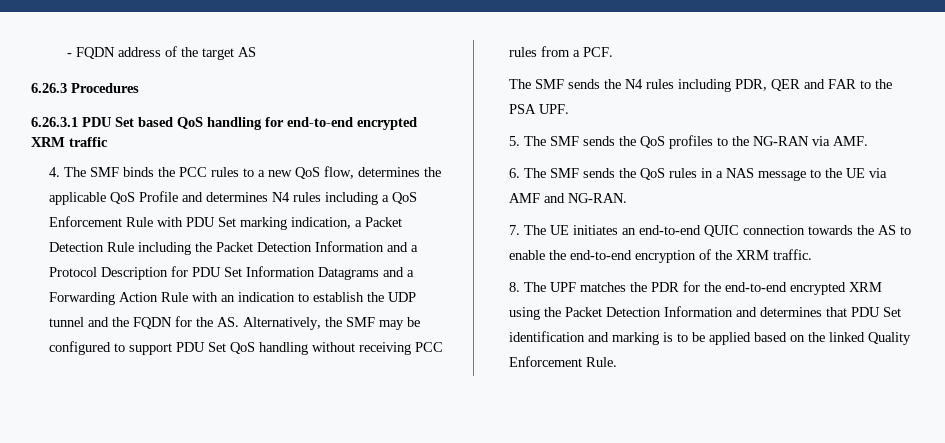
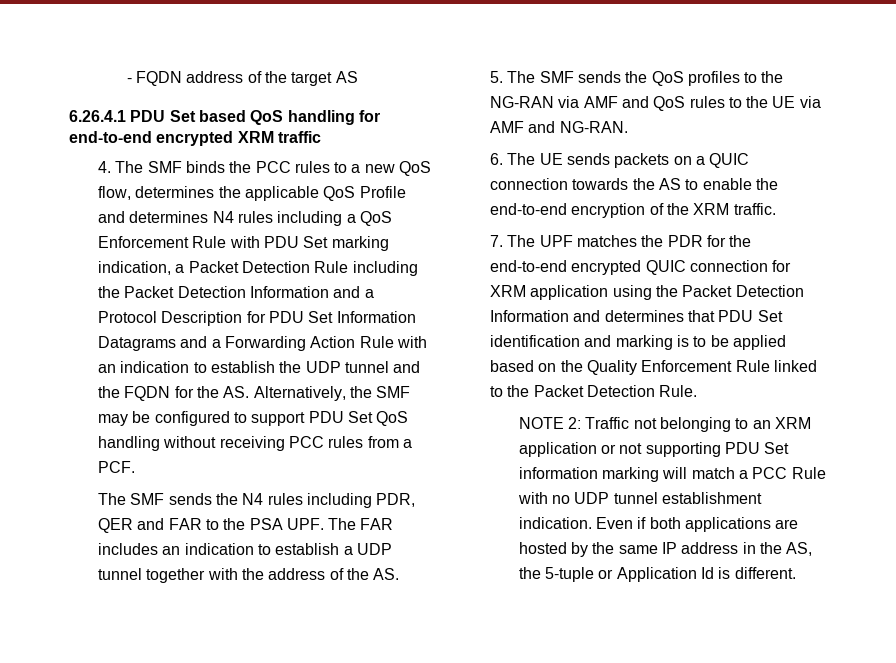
[31,83,139,93] [31,117,78,127] 6.26.3 Procedures // 6.26.3.1 -> [69,110,126,122] 6.26.4.1
(570, 109) none -> [328,518,394,530] [97,543,392,555] [97,568,400,583] The FAR includes an indication to establish a UDP tunnel together with the address of the AS.
[833,136,869,146] [509,168,807,181] AMF. // 6. The SMF sends the QoS rules in a NAS message -> [583,96,725,111] AMF and QoS rules
[509,225,521,235] 7. -> [489,153,503,165] 6.
[573,225,702,235] initiates an end-to-end -> [566,153,705,168] sends packets on a
[509,282,521,292] 8. -> [489,235,503,247] 7.
[849,282,883,292] XRM -> [645,260,792,275] [489,285,609,300] QUIC connection for XRM application
[829,332,866,342] linked -> (583, 366) none
[586,357,618,367] Rule. -> [735,360,817,372] [489,385,698,397] [518,417,812,432] [518,442,790,457] [518,467,826,482] [517,492,763,504] [518,517,799,532] [518,542,813,557] [518,567,796,582] Rule linked to the Packet Detection Rule. // NOTE 2: Traffic not belonging to an XRM application or not supporting PDU Set information marking will match a PCC Rule with no UDP tunnel establishment indication. Even if both applications are hosted by the same IP address in the AS, the 5-tuple or Application Id is different.

